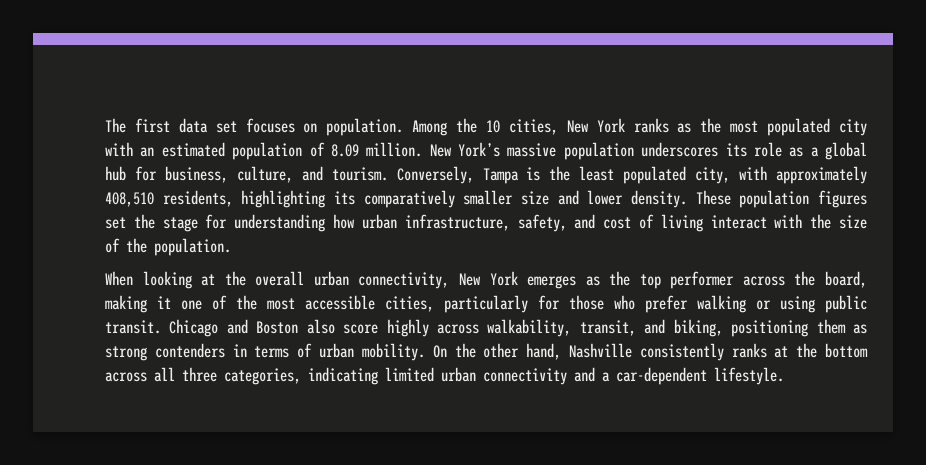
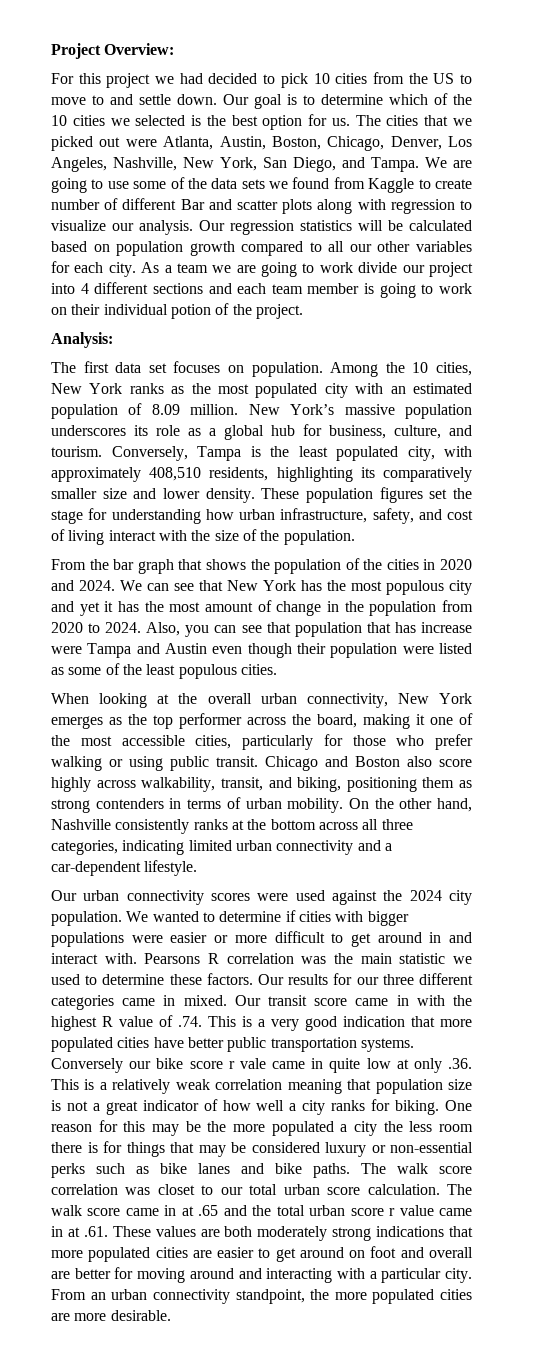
(105, 125) none -> [51,43,175,59] [51,72,472,88] [51,93,472,109] [51,114,473,130] [51,136,472,151] [51,157,472,172] [51,177,472,193] [51,198,472,214] [51,220,472,235] [51,241,472,256] [51,261,473,277] [51,282,472,298] [51,303,303,319] [51,332,113,348] Project Overview: // For this project we had decided to pick 10 cities from the US to move to and settle down. Our goal is to determine which of the 10 cities we selected is the best option for us. The cities that we picked out were Atlanta, Austin, Boston, Chicago, Denver, Los Angeles, Nashville, New York, San Diego, and Tampa. We are going to use some of the data sets we found from Kaggle to create number of different Bar and scatter plots along with regression to visualize our analysis. Our regression statistics will be calculated based on population growth compared to all our other variables for each city. As a team we are going to work divide our project into 4 different sections and each team member is going to work on their individual potion of the project. // Analysis: //
(231, 247) none -> [51,558,472,574] [51,580,472,595] [51,600,474,616] [51,622,472,637] [51,643,472,658] [51,663,277,679] // From the bar graph that shows the population of the cities in 2020 and 2024. We can see that New York has the most populous city and yet it has the most amount of change in the population from 2020 to 2024. Also, you can see that population that has increase were Tampa and Austin even though their population were listed as some of the least populous cities.
(784, 376) none -> [51,890,472,905] [51,910,409,926] [51,931,472,947] [51,953,473,964] [51,973,473,985] [51,995,472,1010] [51,1015,472,1031] [51,1037,414,1052] [51,1058,473,1073] [51,1079,473,1094] [51,1099,472,1115] [51,1120,474,1136] [51,1141,473,1157] [51,1163,472,1178] [51,1184,473,1195] [51,1205,472,1216] [51,1226,473,1241] [51,1246,473,1262] [51,1267,472,1283] [51,1289,472,1304] [51,1310,171,1321] // Our urban connectivity scores were used against the 2024 city population. We wanted to determine if cities with bigger populations were easier or more difficult to get around in and interact with. Pearsons R correlation was the main statistic we used to determine these factors. Our results for our three different categories came in mixed. Our transit score came in with the highest R value of .74. This is a very good indication that more populated cities have better public transportation systems. Conversely our bike score r vale came in quite low at only .36. This is a relatively weak correlation meaning that population size is not a great indicator of how well a city ranks for biking. One reason for this may be the more populated a city the less room there is for things that may be considered luxury or non-essential perks such as bike lanes and bike paths. The walk score correlation was closet to our total urban score calculation. The walk score came in at .65 and the total urban score r value came in at .61. These values are both moderately strong indications that more populated cities are easier to get around on foot and overall are better for moving around and interacting with a particular city. From an urban connectivity standpoint, the more populated cities are more desirable.

